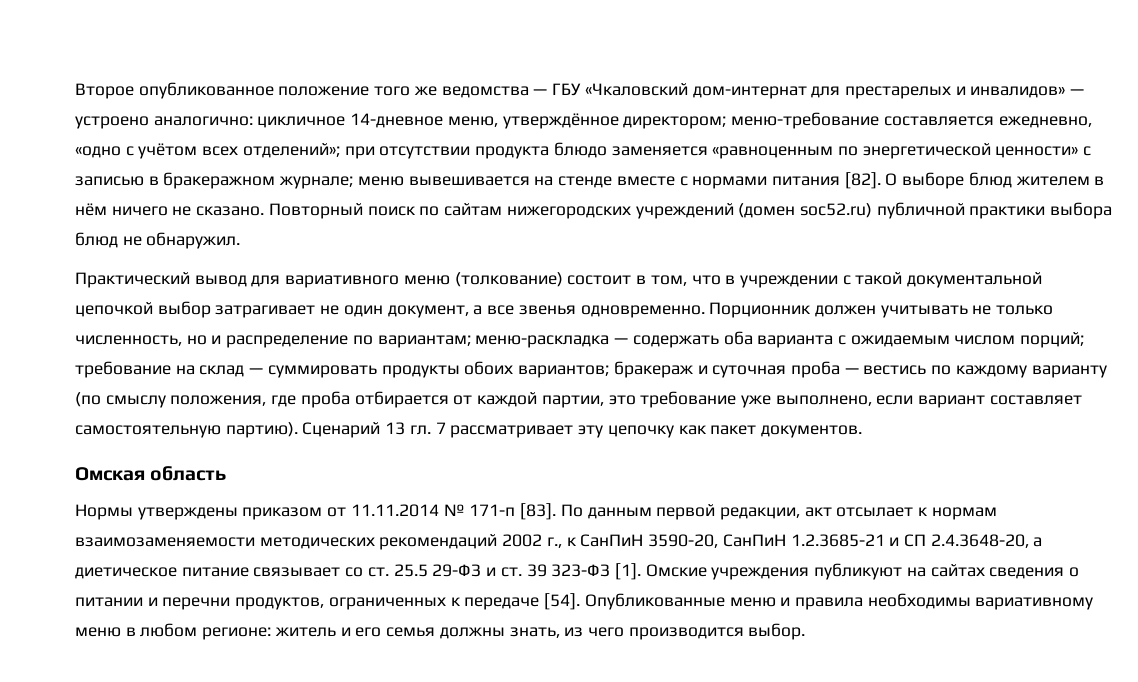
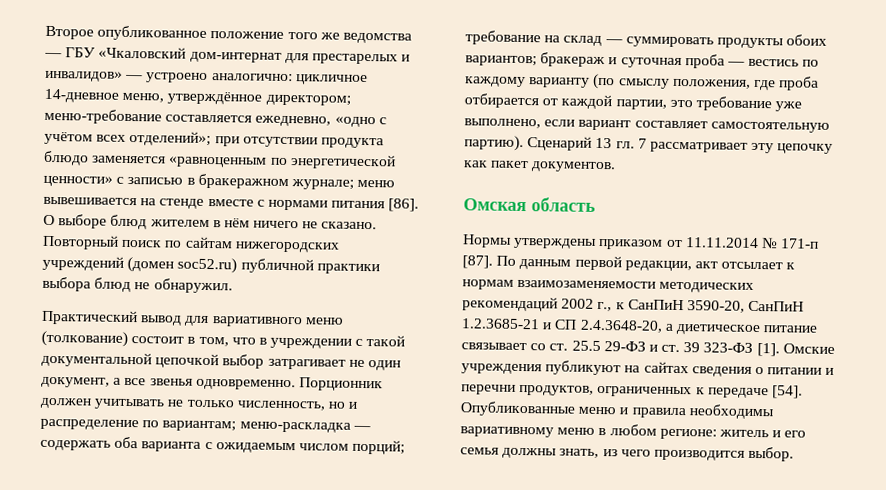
[844,172,881,189] [82]. -> [388,198,420,212] [86].
[520,503,557,520] [83]. -> [462,255,493,269] [87].

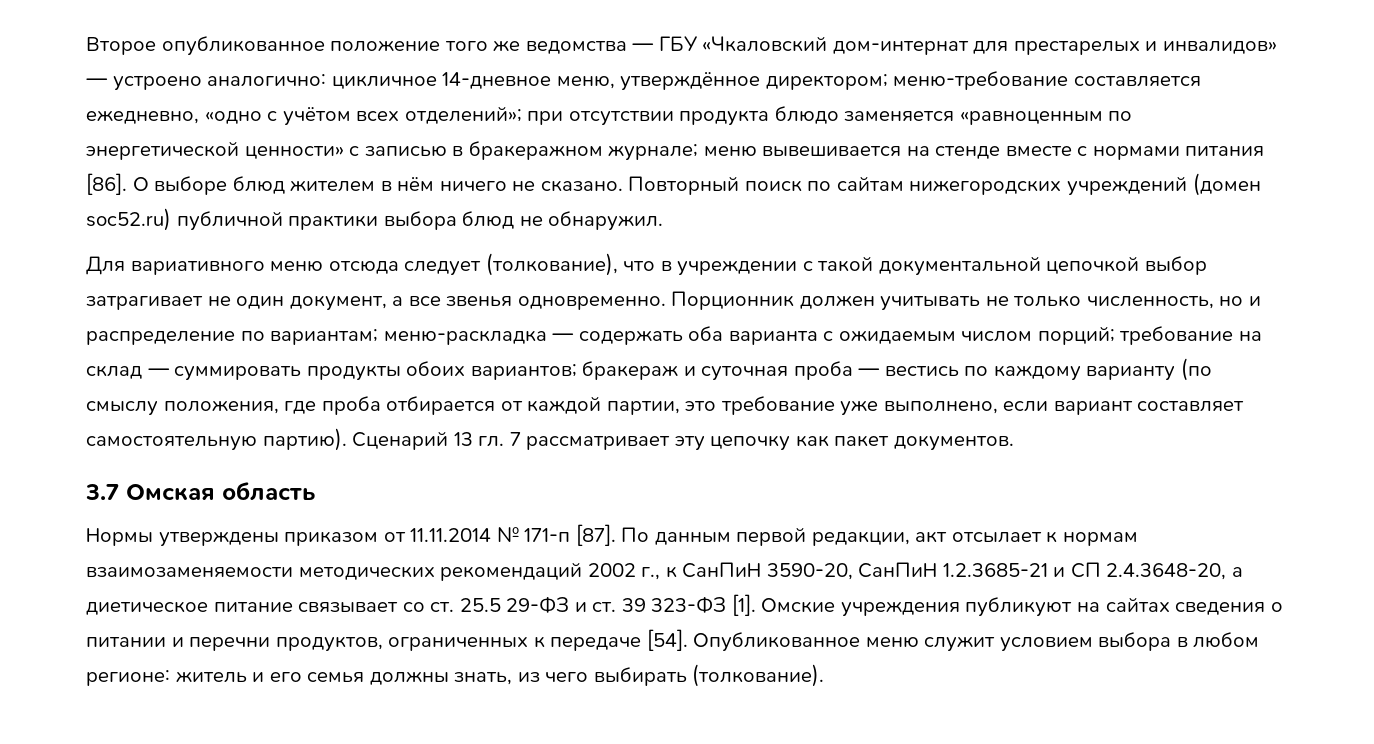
[41,309,344,328] [41,330,229,347] Практический вывод для вариативного меню (толкование) состоит в том, -> [86,253,618,276] Для вариативного меню отсюда следует (толкование),
(617, 167) none -> [85,484,119,500] 3.7
[460,401,774,420] [460,426,596,438] Опубликованные меню и правила необходимы вариативному меню -> [693,632,1172,652] Опубликованное меню служит условием выбора
[653,446,795,462] производится выбор. -> [593,664,825,687] выбирать (толкование).

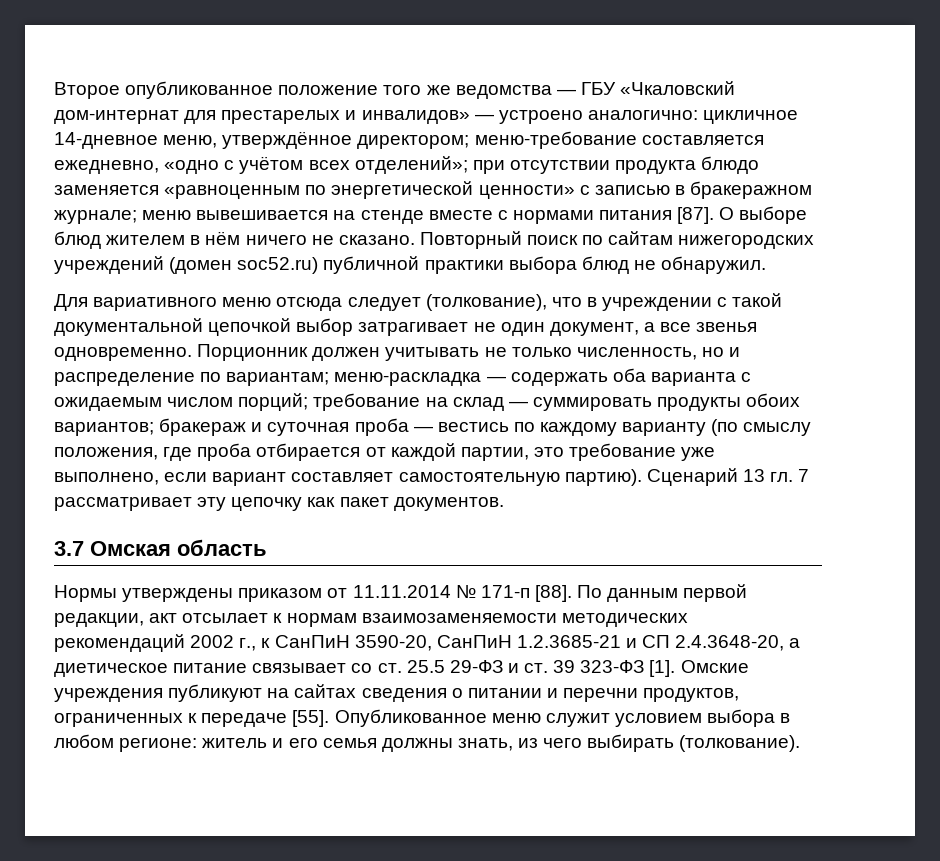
[86,173,127,195] [86]. -> [677,207,715,224] [87].
[575,524,616,546] [87]. -> [534,585,572,602] [88].
[646,629,688,651] [54]. -> [292,710,330,727] [55].

